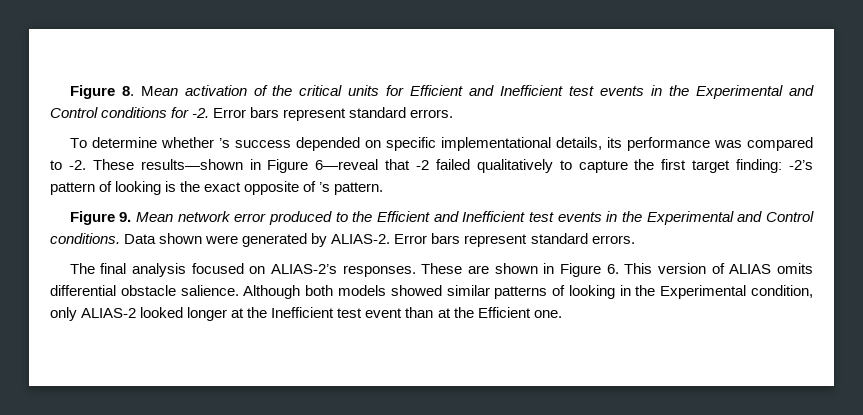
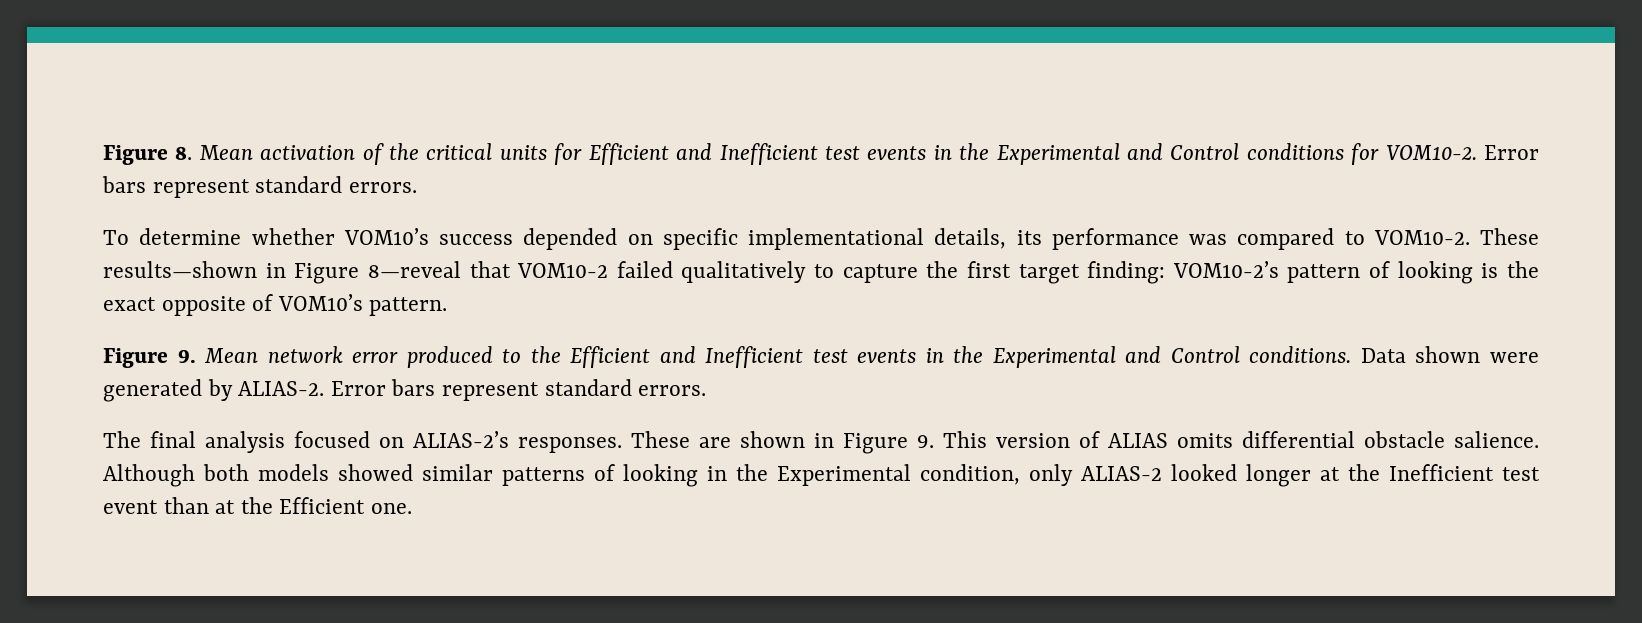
[192,108,210,118] -2. -> [1385,145,1477,160] VOM10-2.
[218,138,230,148] ’s -> [343,228,429,245] VOM10’s
[68,160,86,170] -2. -> [1373,230,1470,245] VOM10-2.
[315,159,430,170] 6—reveal that -2 -> [367,261,609,278] 8—reveal that VOM10-2
[788,160,813,170] -2’s -> [1172,261,1279,278] VOM10-2’s
[319,182,331,192] ’s -> [277,294,363,311] VOM10’s
[606,264,619,274] 6. -> [917,435,934,448] 9.

